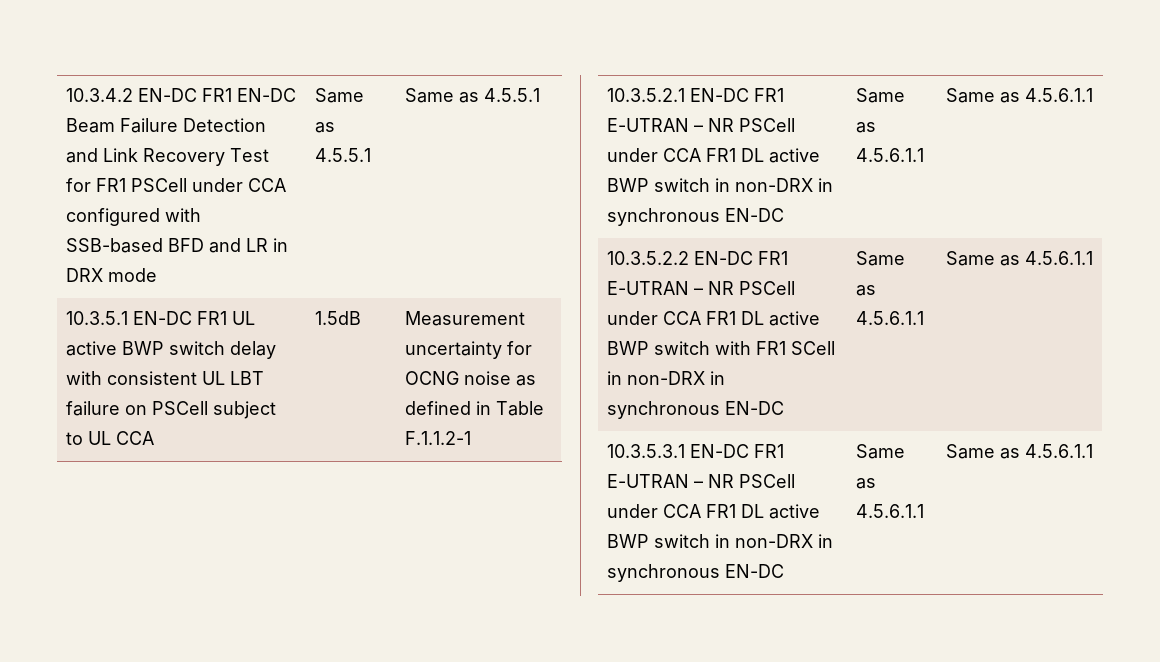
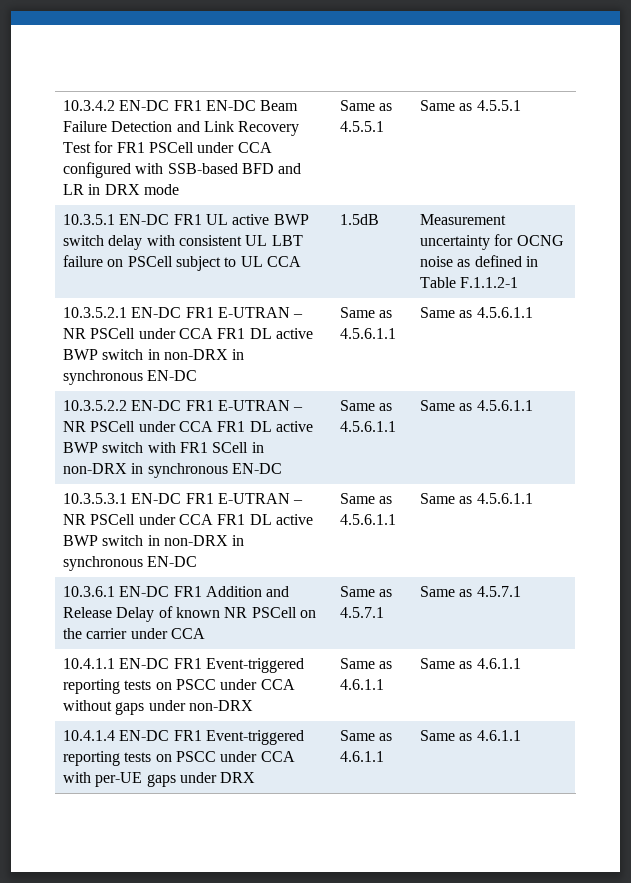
(1094, 451) none -> [63,586,290,597] [63,606,316,622] [63,628,205,639] [340,586,393,597] [340,607,385,618] [420,586,521,597] [63,658,304,673] [63,679,295,694] [63,700,253,715] [340,658,393,669] [340,679,385,690] [420,658,521,669] [63,730,304,745] [63,751,295,766] [63,772,256,787] [340,730,393,741] [340,751,385,762] [420,730,521,741] // 10.3.6.1 EN-DC FR1 Addition and Release Delay of known NR PSCell on the carrier under CCA | Same as 4.5.7.1 | Same as 4.5.7.1 // 10.4.1.1 EN-DC FR1 Event-triggered reporting tests on PSCC under CCA without gaps under non-DRX | Same as 4.6.1.1 | Same as 4.6.1.1 // 10.4.1.4 EN-DC FR1 Event-triggered reporting tests on PSCC under CCA with per-UE gaps under DRX | Same as 4.6.1.1 | Same as 4.6.1.1

